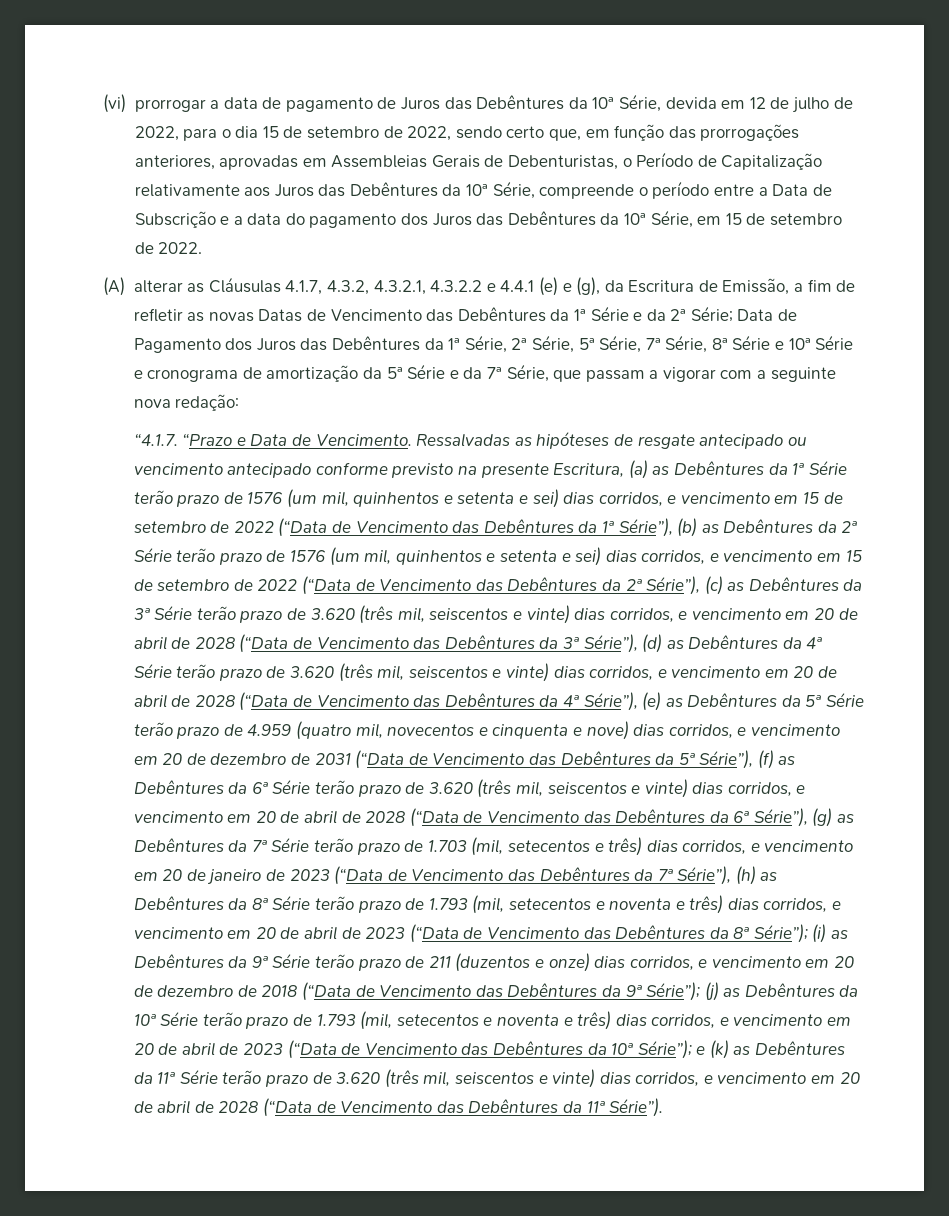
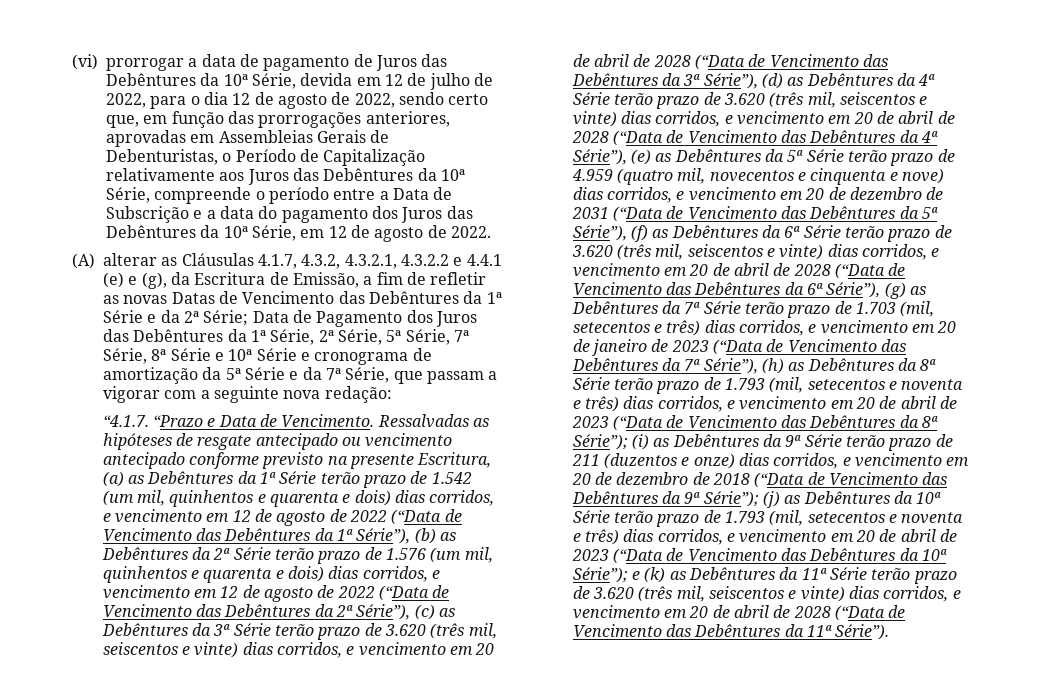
[262,126,380,139] 15 de setembro -> [232,92,327,109] 12 de agosto
[725,213,842,226] 15 de setembro -> [328,225,424,242] 12 de agosto
[247,489,843,508] [133,521,206,533] 1576 (um mil, quinhentos e setenta e sei) dias corridos, e vencimento em 15 de setembro -> [431,472,472,484] [102,490,495,507] [102,509,326,526] 1.542 (um mil, quinhentos e quarenta e dois) dias corridos, e vencimento em 12 de agosto
[289,547,862,566] [133,579,230,591] 1576 (um mil, quinhentos e setenta e sei) dias corridos, e vencimento em 15 de setembro -> [385,547,493,563] [102,566,440,583] [102,585,313,602] 1.576 (um mil, quinhentos e quarenta e dois) dias corridos, e vencimento em 12 de agosto

